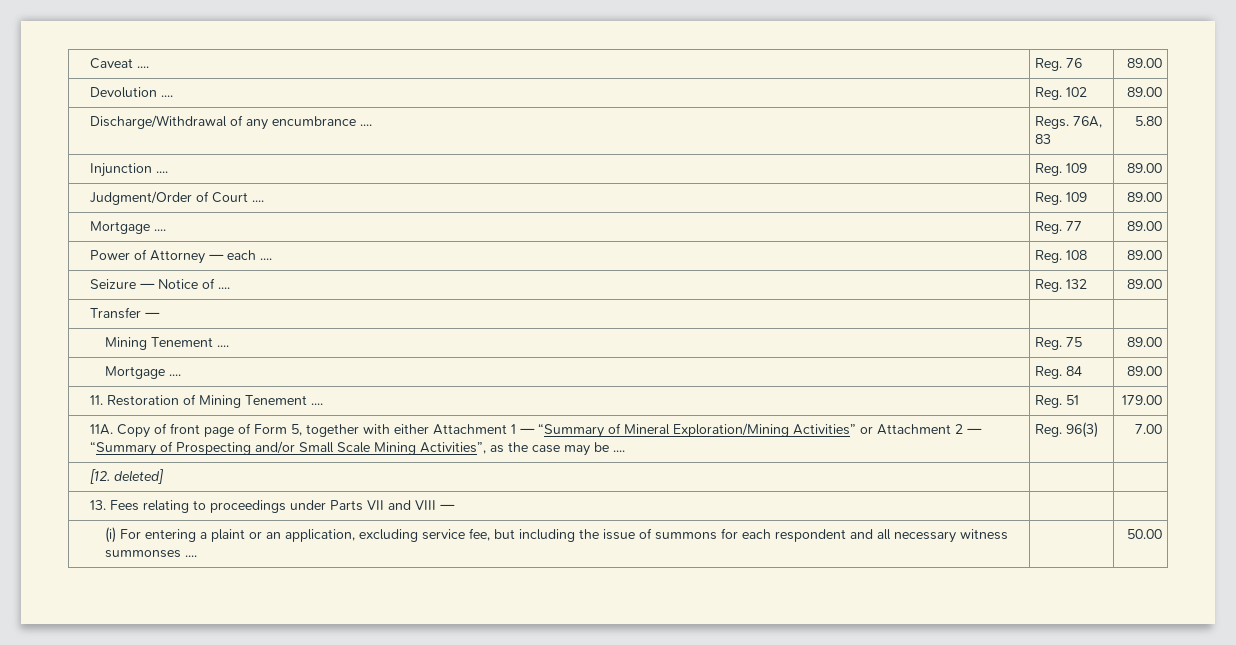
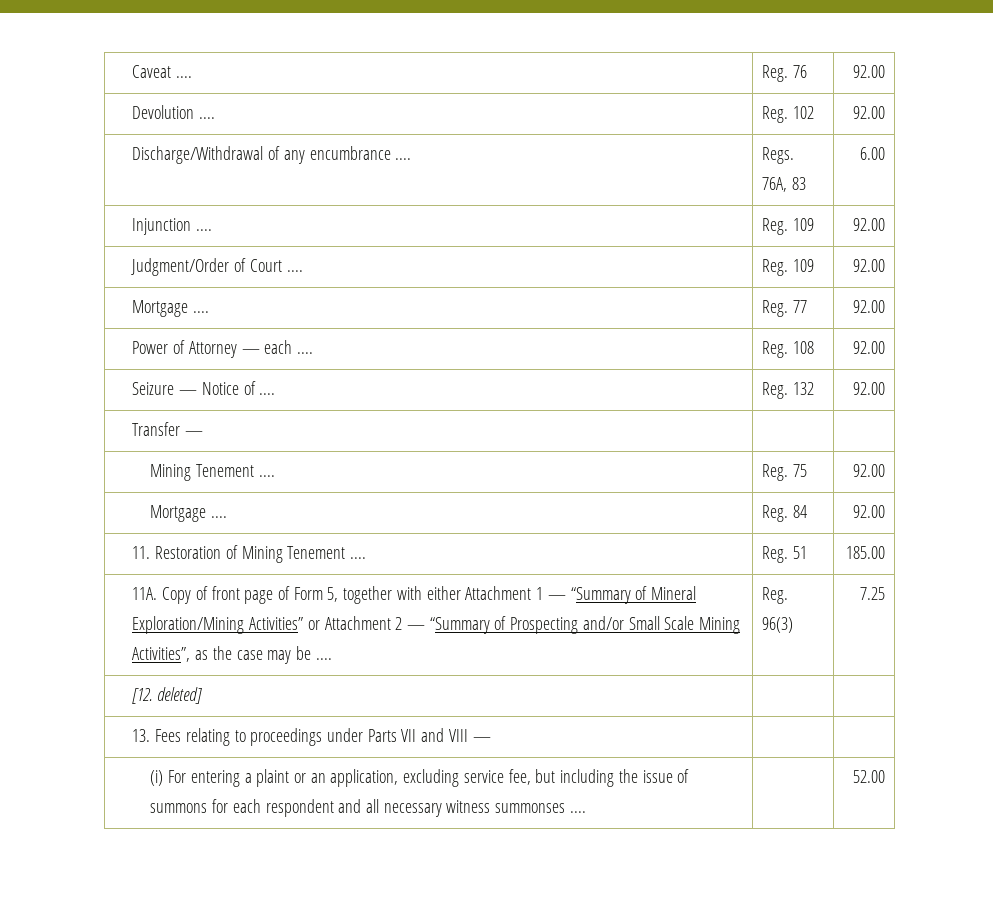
[1126,58,1162,68] 89.00 -> [852,65,885,78] 92.00
[1126,87,1162,97] 89.00 -> [852,106,885,119] 92.00
[1134,116,1162,126] 5.80 -> [859,147,885,160] 6.00
[1126,163,1162,173] 89.00 -> [852,218,885,231] 92.00
[1126,192,1162,202] 89.00 -> [852,259,885,272] 92.00
[1126,221,1162,231] 89.00 -> [852,300,885,313] 92.00
[1126,250,1162,260] 89.00 -> [852,341,885,354] 92.00
[1126,279,1162,289] 89.00 -> [852,382,885,395] 92.00
[1126,337,1162,347] 89.00 -> [852,464,885,477] 92.00
[1126,366,1162,376] 89.00 -> [852,505,885,518] 92.00
[1121,395,1162,405] 179.00 -> [845,546,885,559] 185.00
[1134,424,1162,434] 7.00 -> [859,587,885,600] 7.25
[1126,529,1162,539] 50.00 -> [852,770,885,783] 52.00

